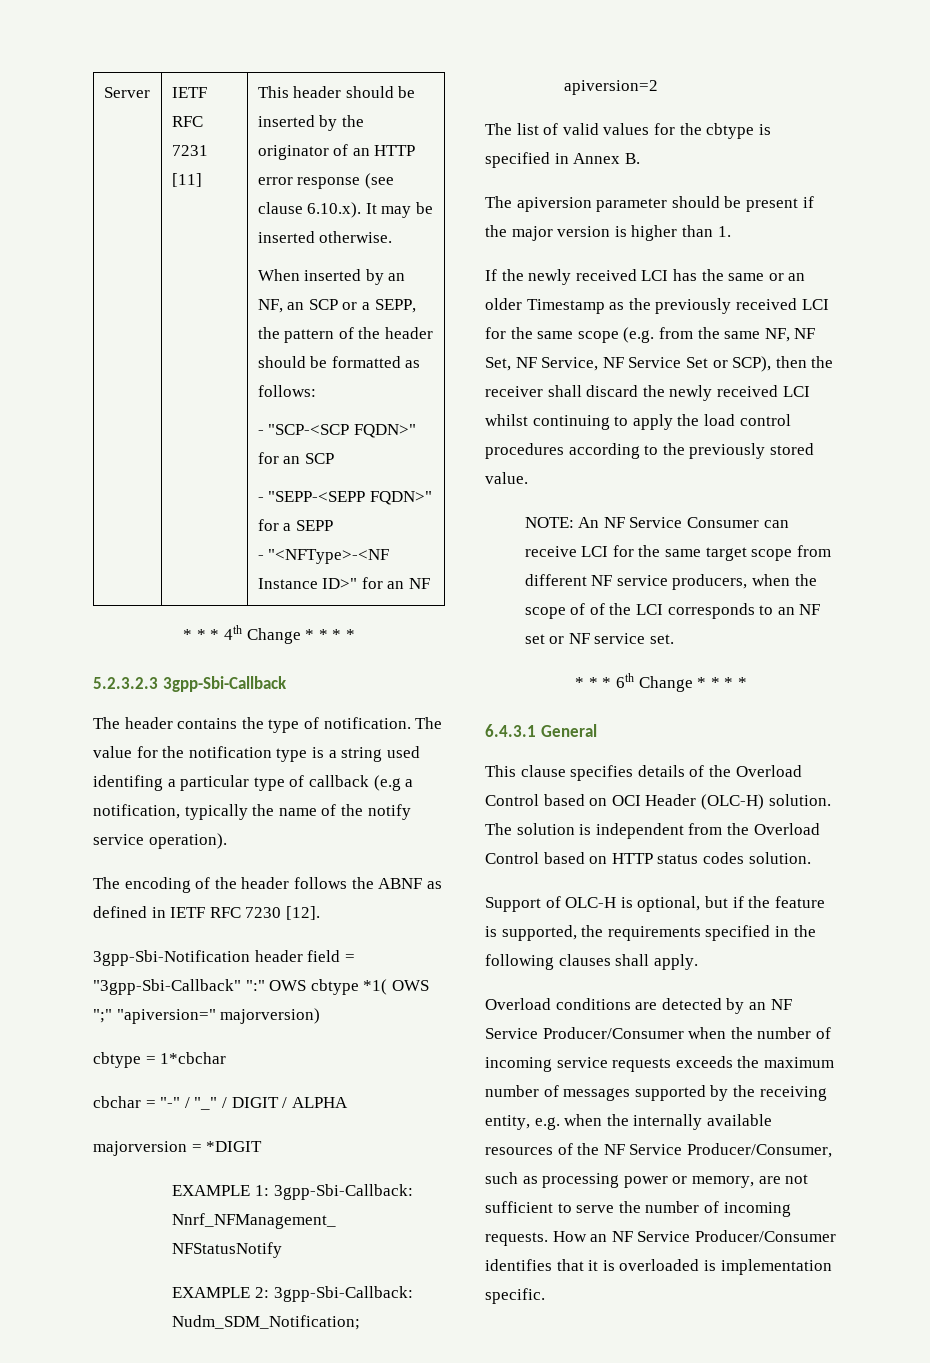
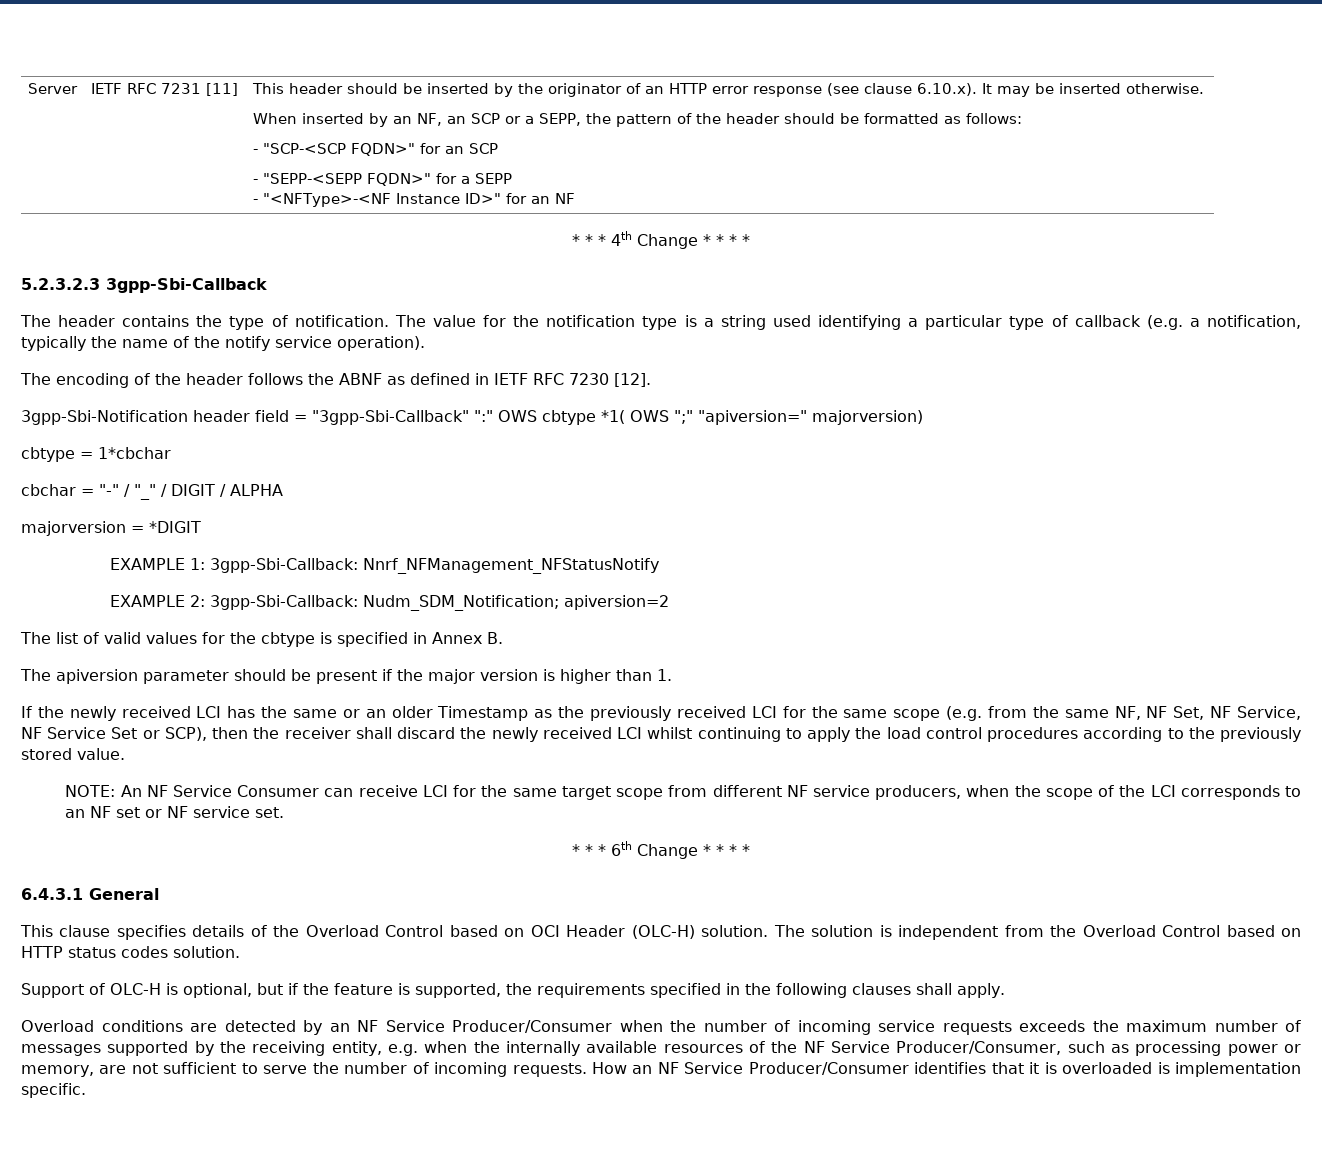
[93,775,163,791] identifing -> [818,315,902,330] identifying
[373,775,401,791] (e.g -> [1146,315,1183,330] (e.g.
[589,603,605,615] of -> (1115, 791) none

